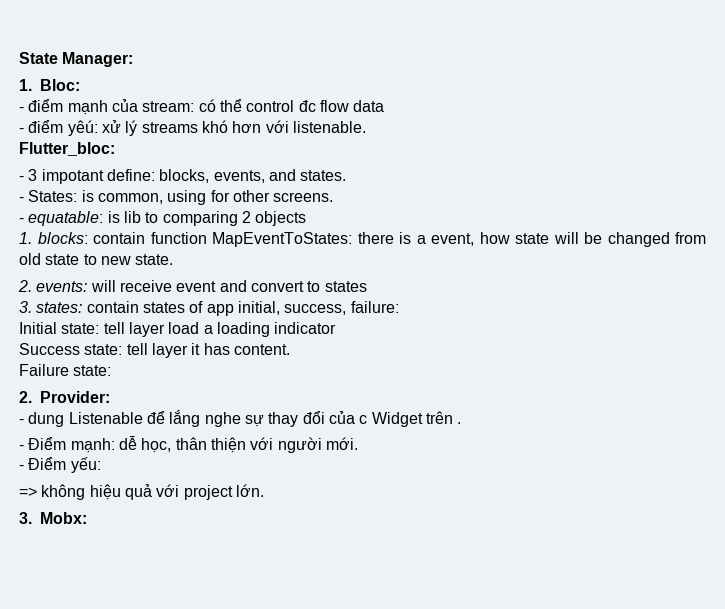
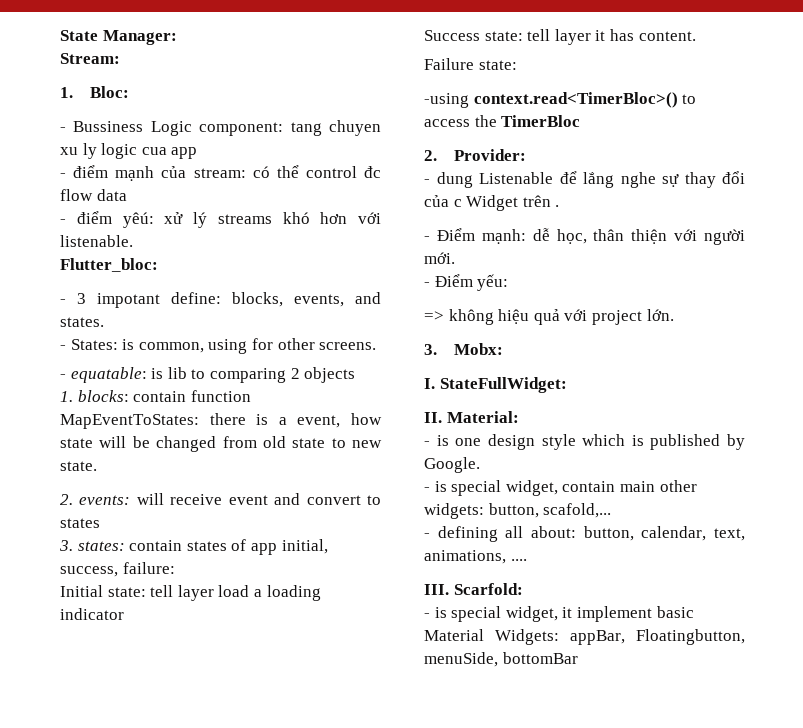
(134, 59) none -> [60,53,120,64] // Stream:
(81, 85) none -> [60,120,381,136] [60,143,198,159] // - Bussiness Logic component: tang chuyen xu ly logic cua app
(112, 370) none -> [424,92,697,108] [424,115,581,127] // -using context.read<TimerBloc>() to access the TimerBloc
(88, 518) none -> [424,377,567,393] [424,411,519,423] [424,434,745,450] [424,457,480,473] [424,480,697,496] [424,503,612,519] [424,526,745,542] [424,550,527,564] [424,583,523,595] [424,606,694,622] [424,629,745,645] [424,652,578,667] // I. StateFullWidget: // II. Material: // - is one design style which is published by Google. // - is special widget, contain main other widgets: button, scafold,... // - defining all about: button, calendar, text, animations, .... // III. Scarfold: // - is special widget, it implement basic Material Widgets: appBar, Floatingbutton, menuSide, bottomBar

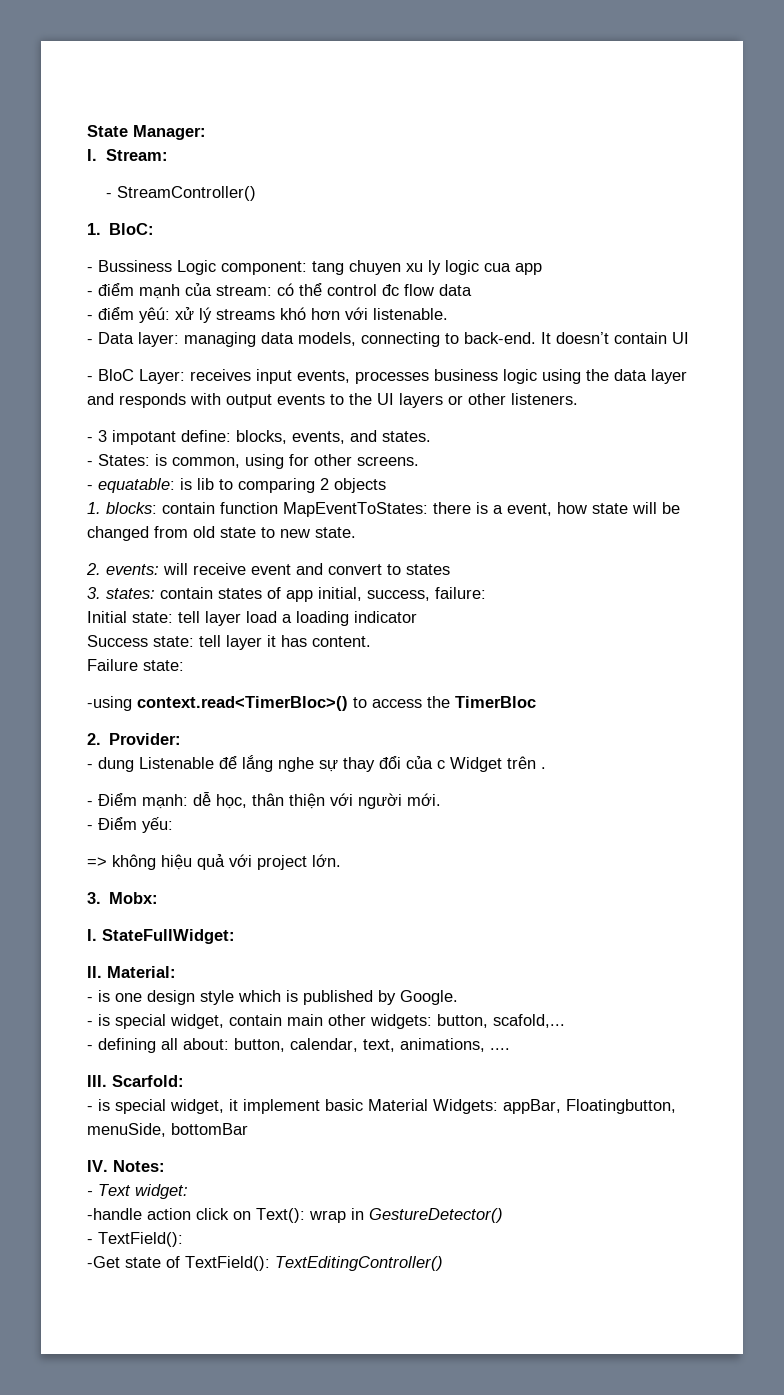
(177, 37) none -> [87,149,97,161] I.
[60,86,130,98] // 1. Bloc: -> [106,186,257,201] [87,223,155,235] // - StreamController() // 1. BloC:
[60,258,158,272] Flutter_bloc: -> [87,332,689,347] [87,369,687,384] [87,393,578,408] - Data layer: managing data models, connecting to back-end. It doesn’t contain UI // - BloC Layer: receives input events, processes business logic using the data layer and responds with output events to the UI layers or other listeners.
(578, 658) none -> [87,1160,165,1172] [87,1184,188,1199] [87,1208,503,1223] [87,1232,183,1247] [87,1256,443,1271] // IV. Notes: // - Text widget: // -handle action click on Text(): wrap in GestureDetector() // - TextField(): // -Get state of TextField(): TextEditingController()

